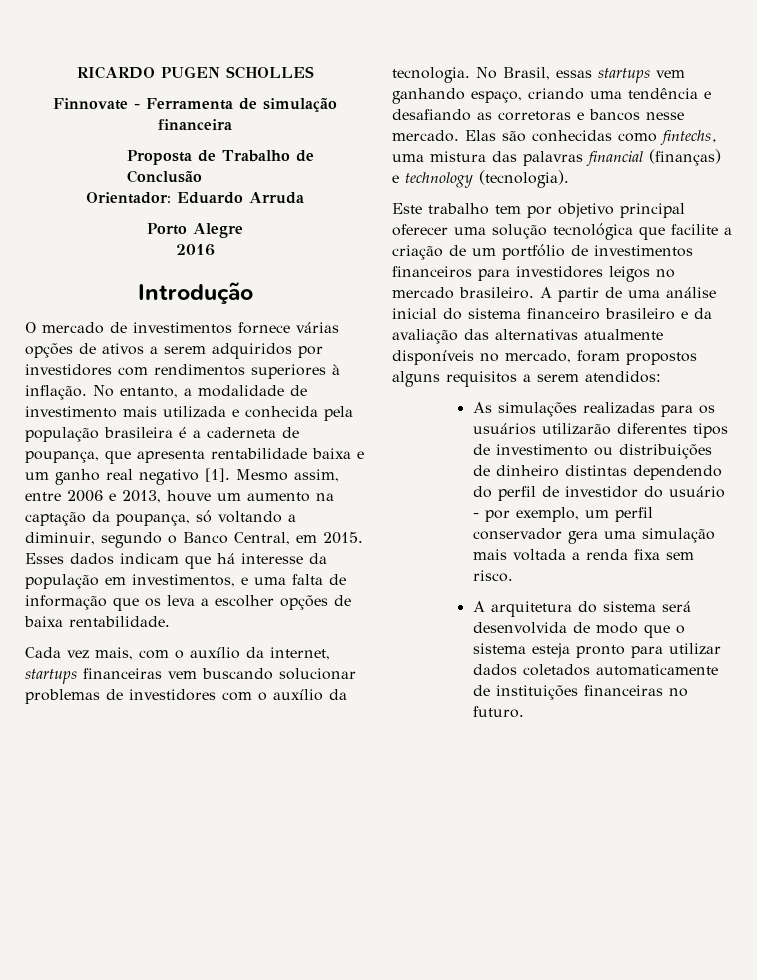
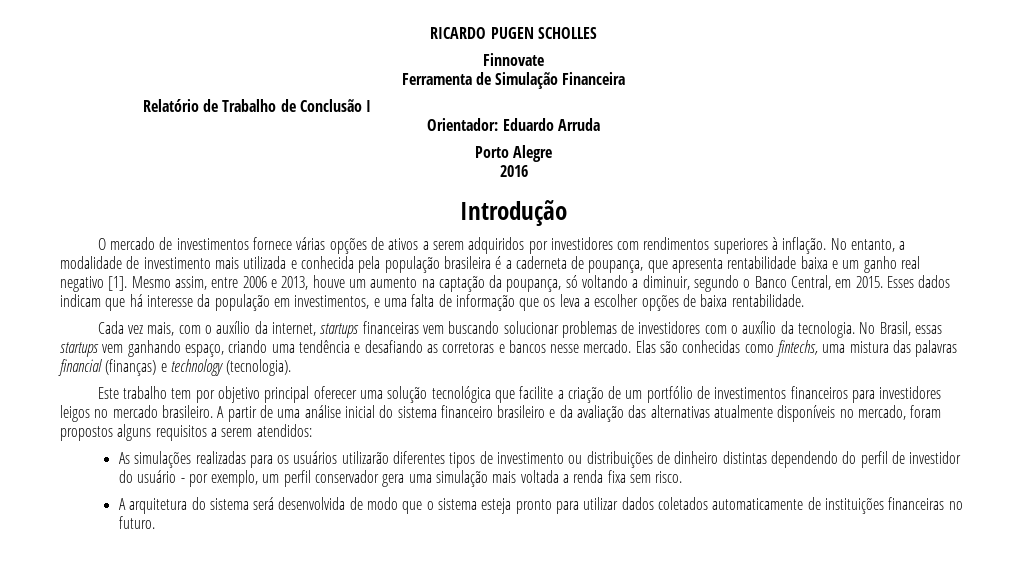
[134,104,140,109] - -> (544, 59) //
[263,97,337,112] [158,119,232,130] [127,150,192,165] simulação financeira // Proposta -> [495,72,626,89] [142,99,199,112] Simulação Financeira // Relatório
(202, 176) none -> [366,100,372,112] I

